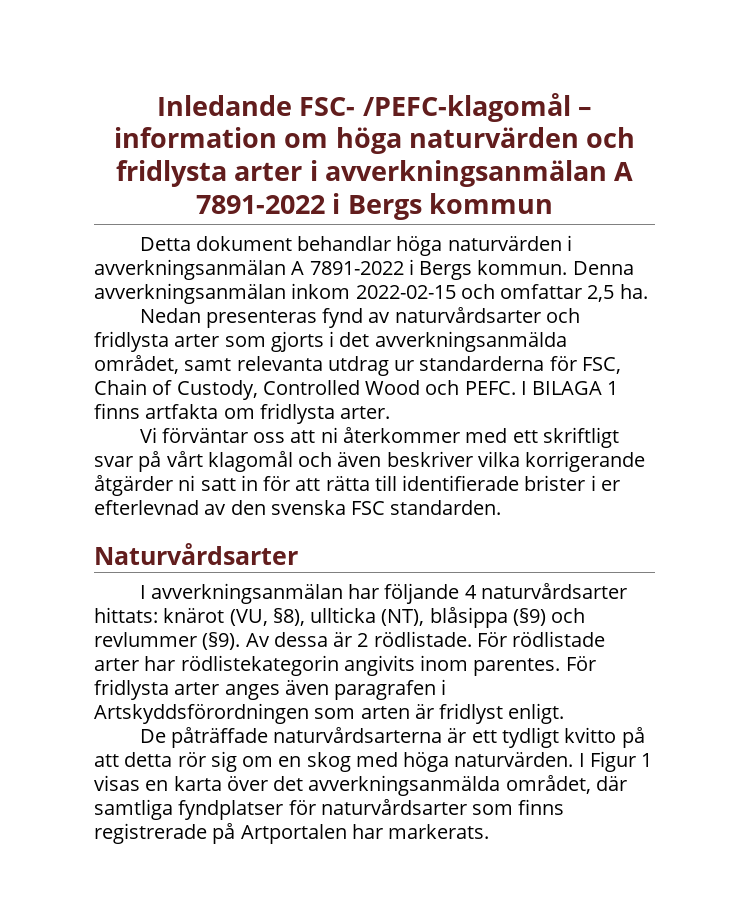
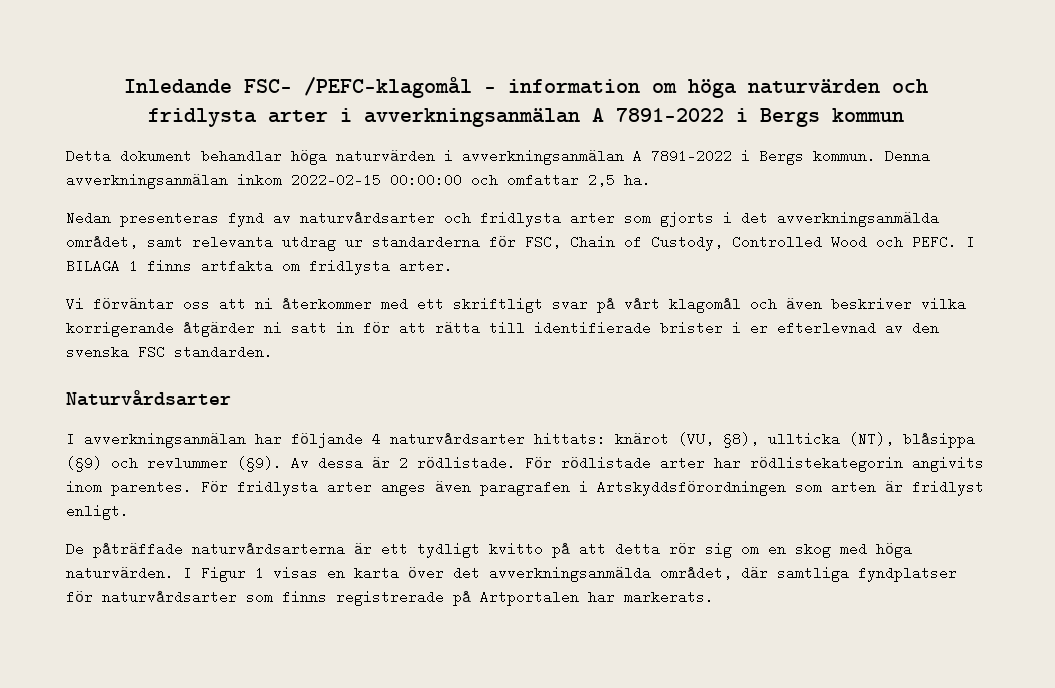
(456, 292) none -> [390,173,462,187] 00:00:00

